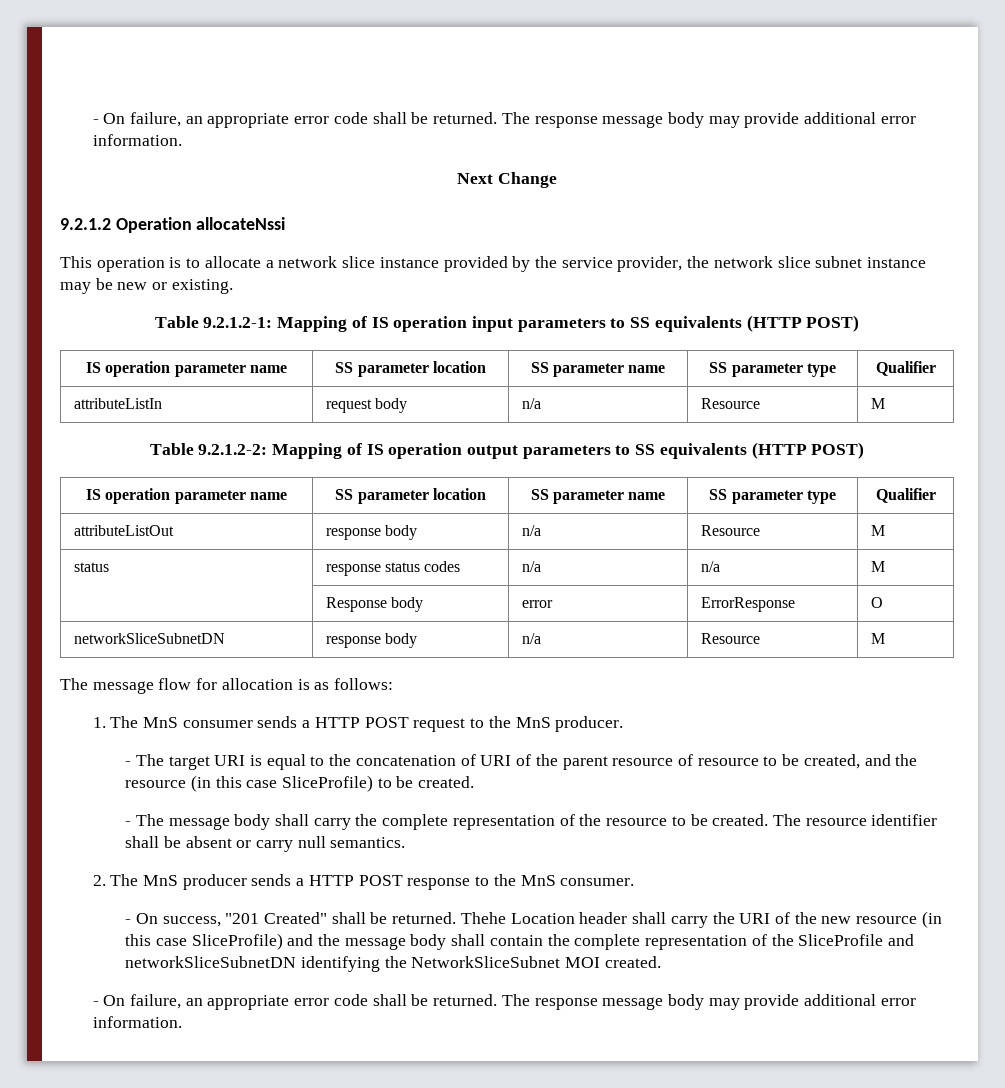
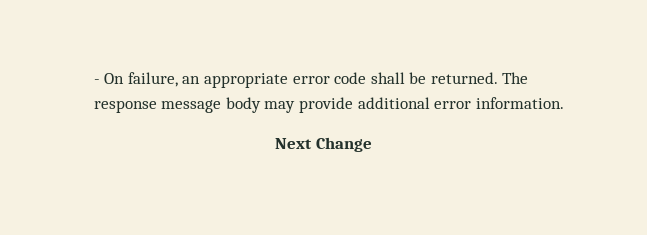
[60,217,286,233] [60,256,927,272] [60,278,233,294] [154,315,860,332] [86,361,287,377] [335,361,486,377] [530,362,666,377] [709,362,836,377] [875,361,936,376] [73,398,162,409] [325,398,407,413] [521,398,541,409] [700,398,760,409] [870,398,885,409] [149,442,865,459] [86,488,287,504] [335,488,486,504] [530,489,666,504] [709,489,836,504] [875,488,936,503] [73,525,174,536] [325,525,417,540] [521,525,541,536] [700,525,760,536] [870,525,885,536] [73,562,109,572] [325,561,461,576] [521,561,541,572] [700,561,720,572] [870,561,885,572] [325,597,423,612] [521,600,553,608] [700,597,795,612] [870,597,883,608] [73,633,225,644] [325,633,417,648] [521,633,541,644] [700,633,760,644] [870,633,885,644] [60,678,394,694] [92,716,624,732] [125,754,918,770] [125,775,475,792] [125,814,938,830] [125,836,406,852] [92,874,635,890] [125,911,942,928] [125,933,915,950] [125,956,661,972] [92,994,916,1010] [92,1016,182,1028] // 9.2.1.2 Operation allocateNssi // This operation is to allocate a network slice instance provided by the service provider, the network slice subnet instance may be new or existing. // Table 9.2.1.2-1: Mapping of IS operation input parameters to SS equivalents (HTTP POST) // IS operation parameter name | SS parameter location | SS parameter name | SS parameter type | Qualifier // attributeListIn | request body | n/a | Resource | M // Table 9.2.1.2-2: Mapping of IS operation output parameters to SS equivalents (HTTP POST) // IS operation parameter name | SS parameter location | SS parameter name | SS parameter type | Qualifier // attributeListOut | response body | n/a | Resource | M // status | response status codes | n/a | n/a | M // | Response body | error | ErrorResponse | O // networkSliceSubnetDN | response body | n/a | Resource | M // The message flow for allocation is as follows: // 1. The MnS consumer sends a HTTP POST request to the MnS producer. // - The target URI is equal to the concatenation of URI of the parent resource of resource to be created, and the resource (in this case SliceProfile) to be created. // - The message body shall carry the complete representation of the resource to be created. The resource identifier shall be absent or carry null semantics. // 2. The MnS producer sends a HTTP POST response to the MnS consumer. // - On success, "201 Created" shall be returned. Thehe Location header shall carry the URI of the new resource (in this case SliceProfile) and the message body shall contain the complete representation of the SliceProfile and networkSliceSubnetDN identifying the NetworkSliceSubnet MOI created. // - On failure, an appropriate error code shall be returned. The response message body may provide additional error information. -> (372, 144) none

